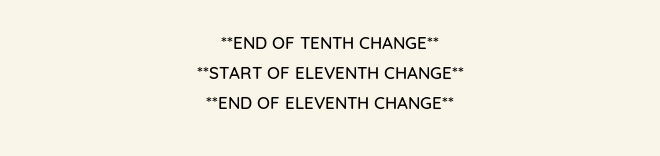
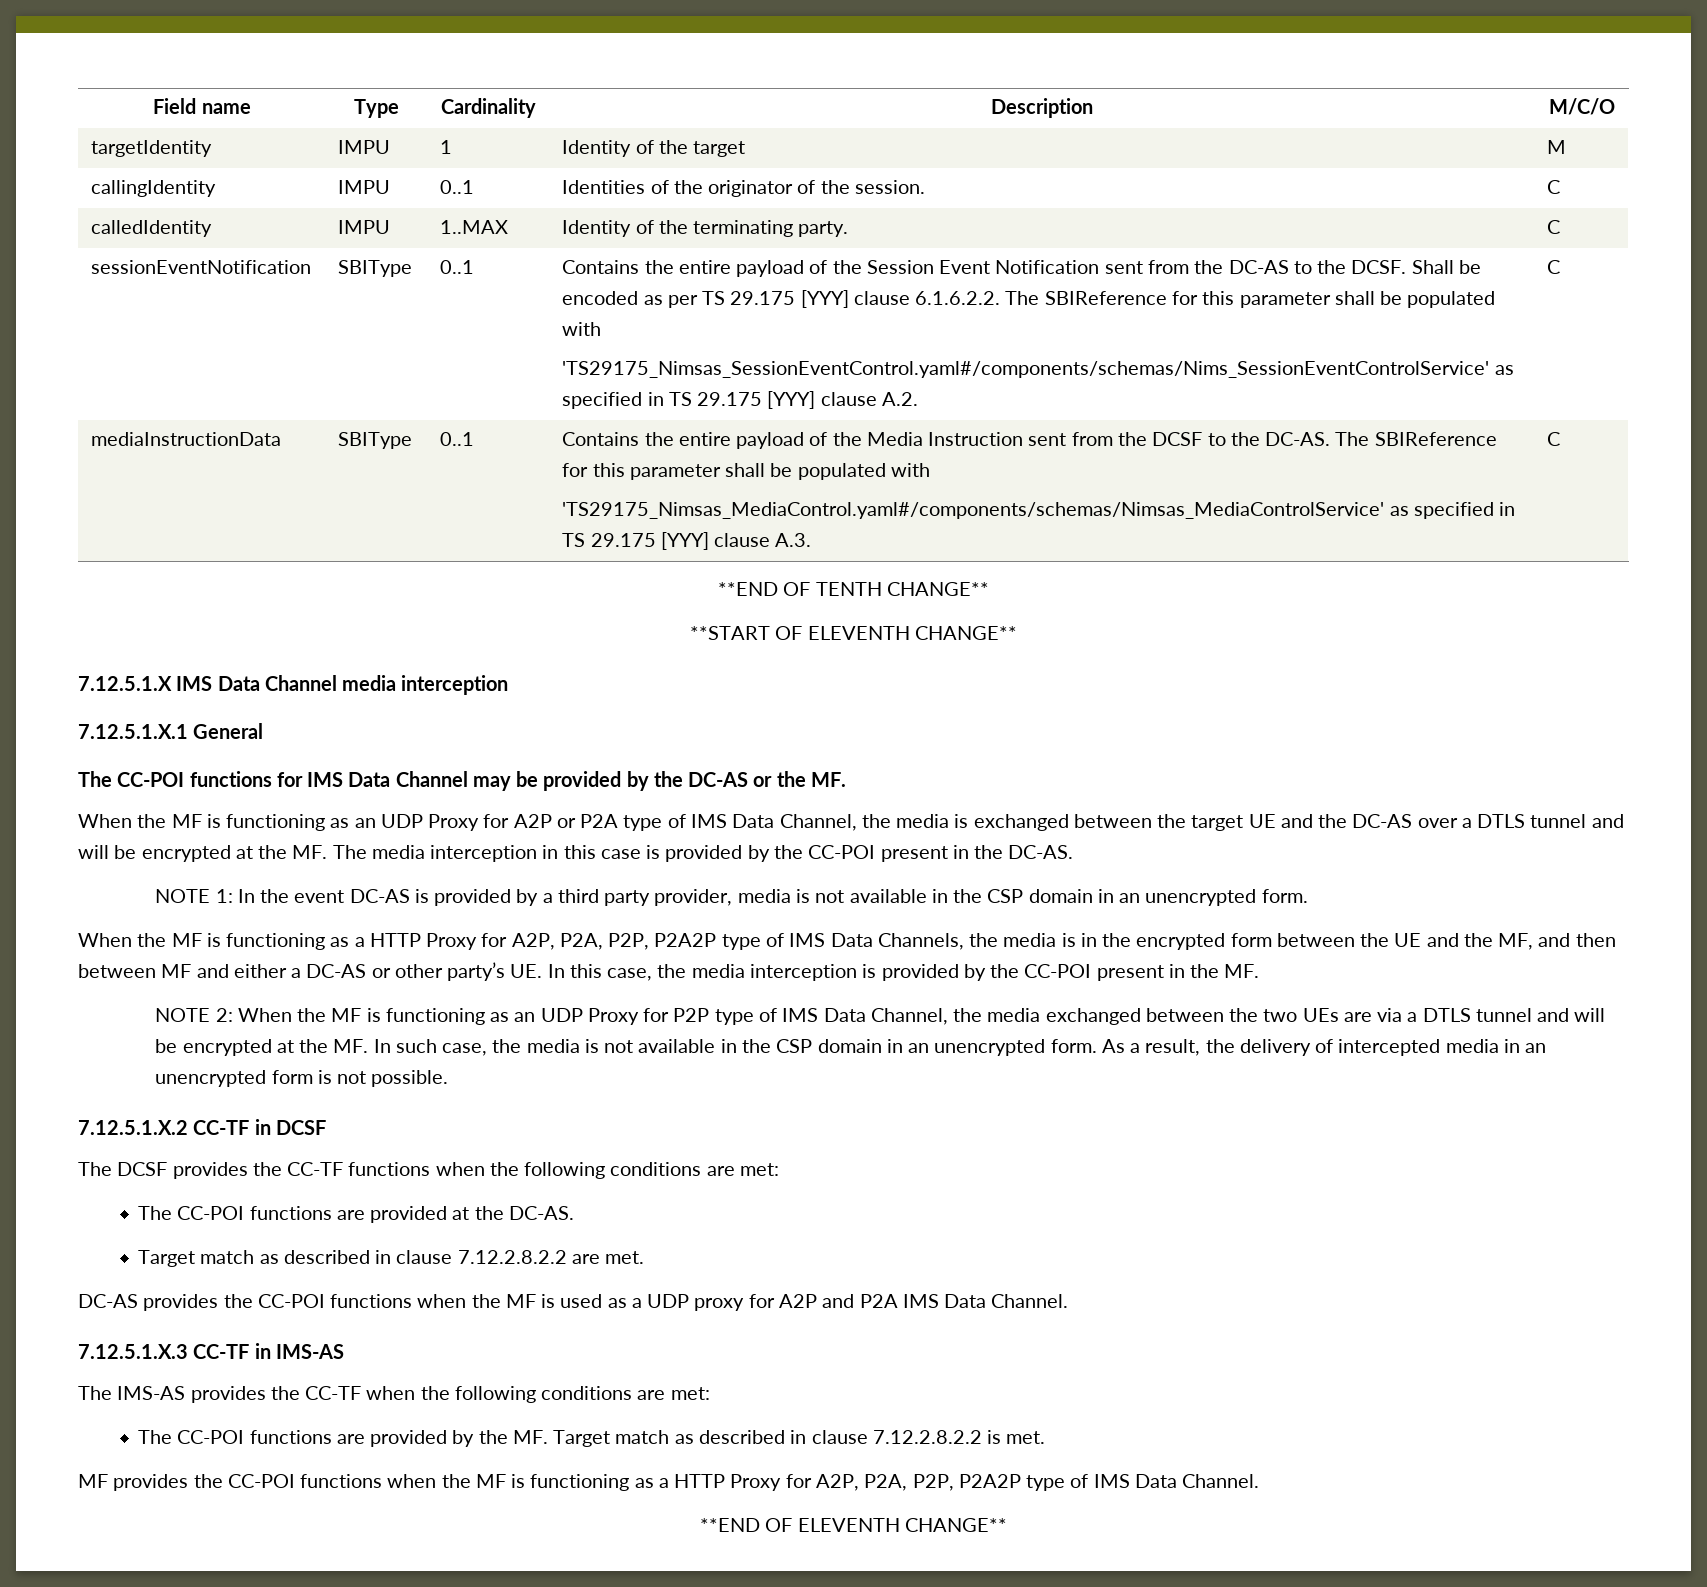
(221, 42) none -> [153,98,251,114] [354,99,399,118] [441,98,536,118] [991,98,1093,118] [1548,98,1615,115] [91,140,213,157] [338,140,391,154] [440,140,453,154] [562,140,746,157] [1547,140,1567,154] [91,180,217,197] [338,180,391,194] [440,180,475,194] [562,180,925,197] [1547,180,1561,194] [91,220,213,237] [338,220,391,234] [440,220,509,234] [562,220,849,237] [1547,220,1561,234] [91,260,312,274] [338,260,413,277] [440,260,475,274] [562,260,1481,277] [562,290,1496,308] [562,322,602,336] [562,361,1514,378] [562,391,918,409] [1547,260,1561,274] [91,432,282,446] [338,432,413,449] [440,432,475,446] [562,432,1497,449] [562,463,930,480] [562,502,1516,519] [562,532,812,550] [1547,432,1561,446] Field name | Type | Cardinality | Description | M/C/O // targetIdentity | IMPU | 1 | Identity of the target | M // callingIdentity | IMPU | 0..1 | Identities of the originator of the session. | C // calledIdentity | IMPU | 1..MAX | Identity of the terminating party. | C // sessionEventNotification | SBIType | 0..1 | Contains the entire payload of the Session Event Notification sent from the DC-AS to the DCSF. Shall be encoded as per TS 29.175 [YYY] clause 6.1.6.2.2. The SBIReference for this parameter shall be populated with // 'TS29175_Nimsas_SessionEventControl.yaml#/components/schemas/Nims_SessionEventControlService' as specified in TS 29.175 [YYY] clause A.2. | C // mediaInstructionData | SBIType | 0..1 | Contains the entire payload of the Media Instruction sent from the DCSF to the DC-AS. The SBIReference for this parameter shall be populated with // 'TS29175_Nimsas_MediaControl.yaml#/components/schemas/Nimsas_MediaControlService' as specified in TS 29.175 [YYY] clause A.3. | C //
(465, 73) none -> [78,675,509,695] [78,723,264,739] [78,771,846,791] [78,814,1624,831] [78,845,1074,862] [155,889,1308,906] [78,933,1616,950] [78,962,1260,981] [155,1008,1606,1025] [155,1039,1547,1056] [155,1070,449,1087] [78,1119,326,1135] [78,1162,779,1179] [138,1206,574,1223] [138,1250,645,1267] [78,1294,1069,1311] [78,1343,344,1359] [78,1386,710,1403] [138,1430,1046,1447] [78,1474,1260,1491] // 7.12.5.1.X IMS Data Channel media interception // 7.12.5.1.X.1 General // The CC-POI functions for IMS Data Channel may be provided by the DC-AS or the MF. // When the MF is functioning as an UDP Proxy for A2P or P2A type of IMS Data Channel, the media is exchanged between the target UE and the DC-AS over a DTLS tunnel and will be encrypted at the MF. The media interception in this case is provided by the CC-POI present in the DC-AS. // NOTE 1: In the event DC-AS is provided by a third party provider, media is not available in the CSP domain in an unencrypted form. // When the MF is functioning as a HTTP Proxy for A2P, P2A, P2P, P2A2P type of IMS Data Channels, the media is in the encrypted form between the UE and the MF, and then between MF and either a DC-AS or other party’s UE. In this case, the media interception is provided by the CC-POI present in the MF. // NOTE 2: When the MF is functioning as an UDP Proxy for P2P type of IMS Data Channel, the media exchanged between the two UEs are via a DTLS tunnel and will be encrypted at the MF. In such case, the media is not available in the CSP domain in an unencrypted form. As a result, the delivery of intercepted media in an unencrypted form is not possible. // 7.12.5.1.X.2 CC-TF in DCSF // The DCSF provides the CC-TF functions when the following conditions are met: // The CC-POI functions are provided at the DC-AS. // Target match as described in clause 7.12.2.8.2.2 are met. // DC-AS provides the CC-POI functions when the MF is used as a UDP proxy for A2P and P2A IMS Data Channel. // 7.12.5.1.X.3 CC-TF in IMS-AS // The IMS-AS provides the CC-TF when the following conditions are met: // The CC-POI functions are provided by the MF. Target match as described in clause 7.12.2.8.2.2 is met. // MF provides the CC-POI functions when the MF is functioning as a HTTP Proxy for A2P, P2A, P2P, P2A2P type of IMS Data Channel.

